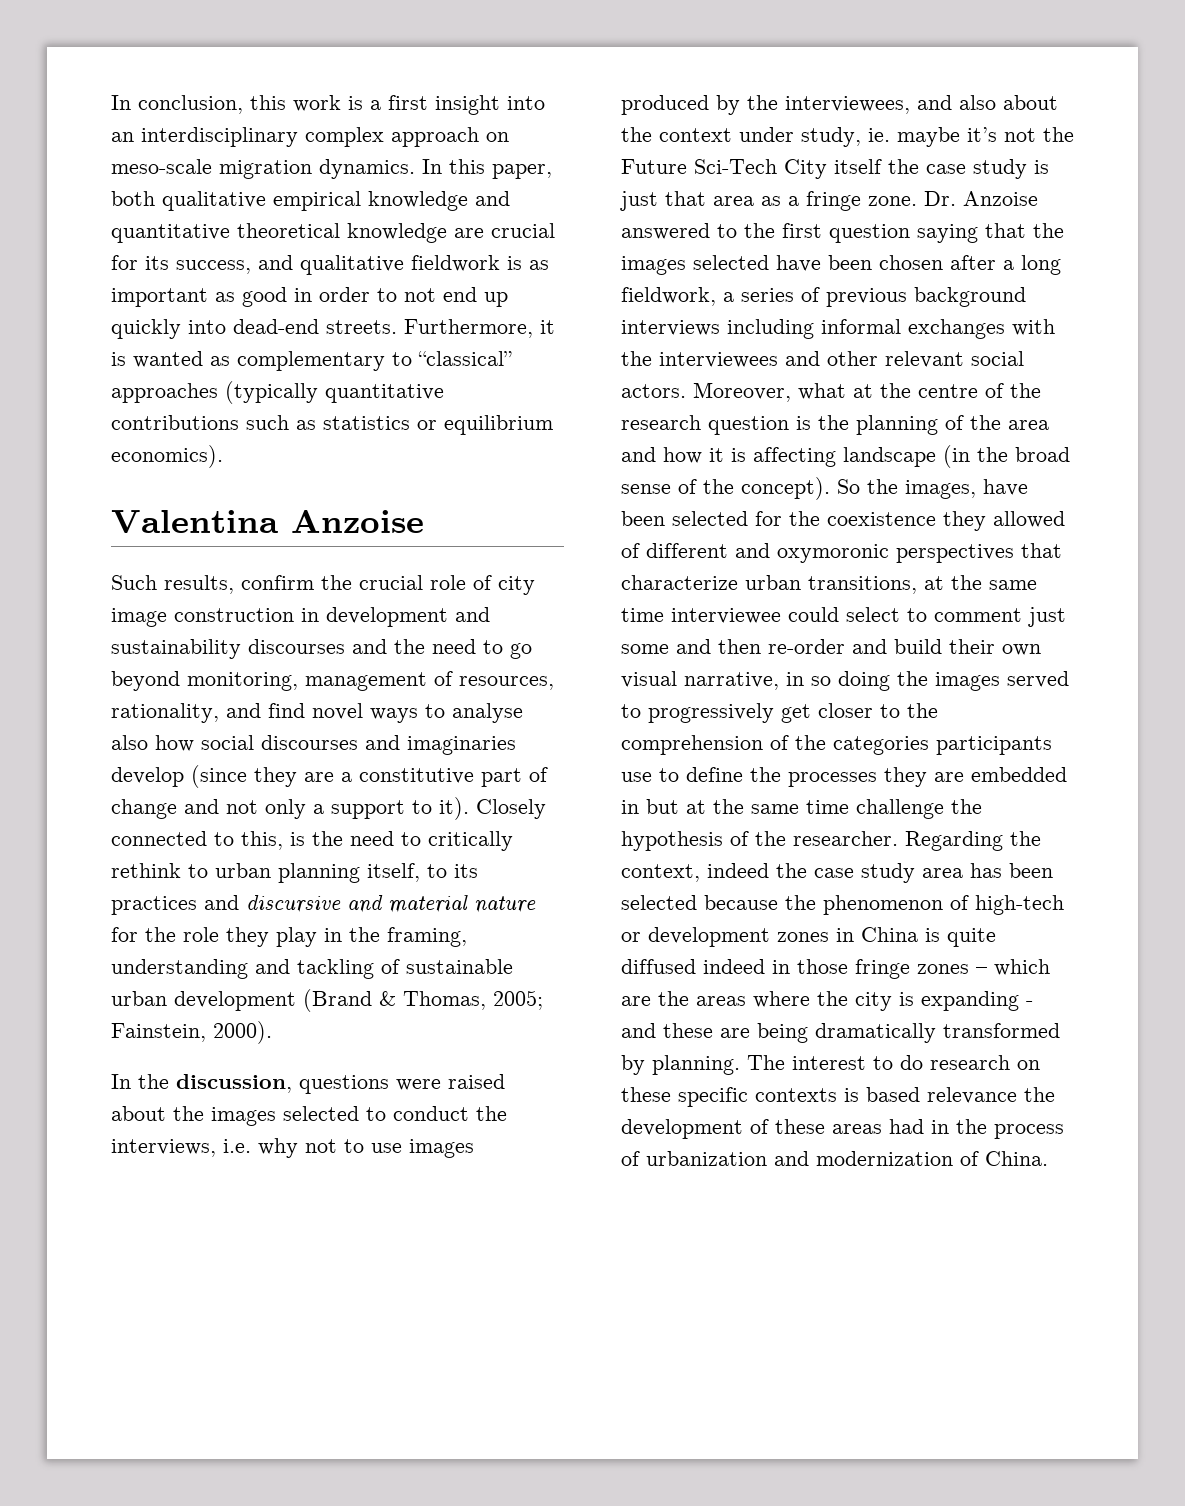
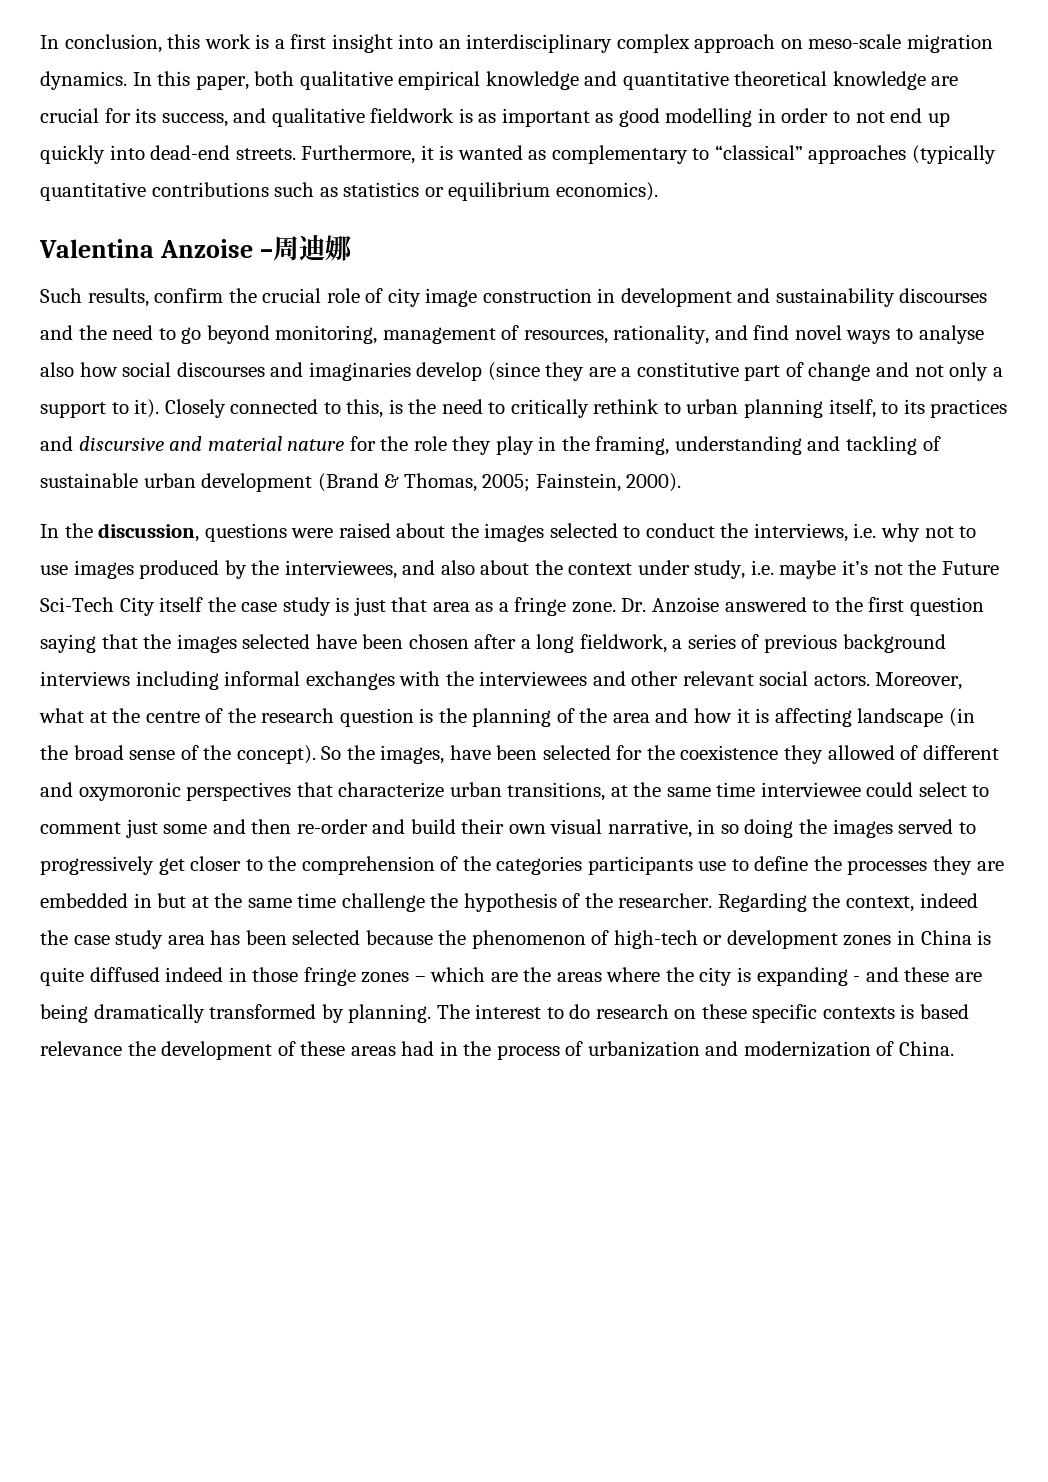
(287, 297) none -> [665,108,753,127] modelling
(424, 521) none -> [260,234,352,261] –周迪娜
[868,128,890,142] ie. -> [750,560,774,575] i.e.

